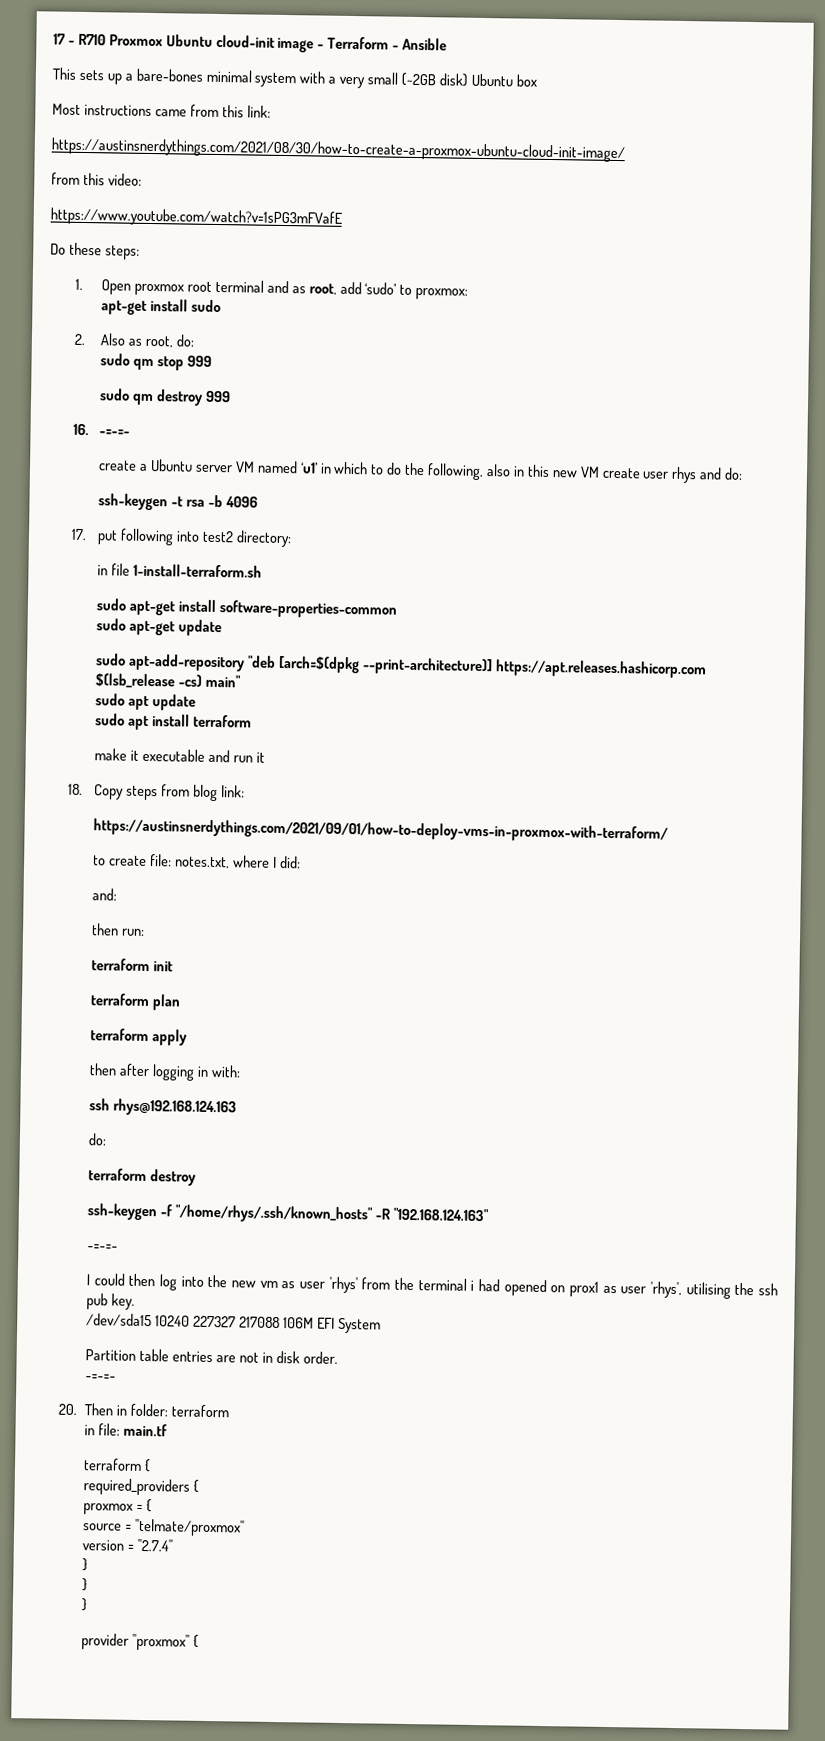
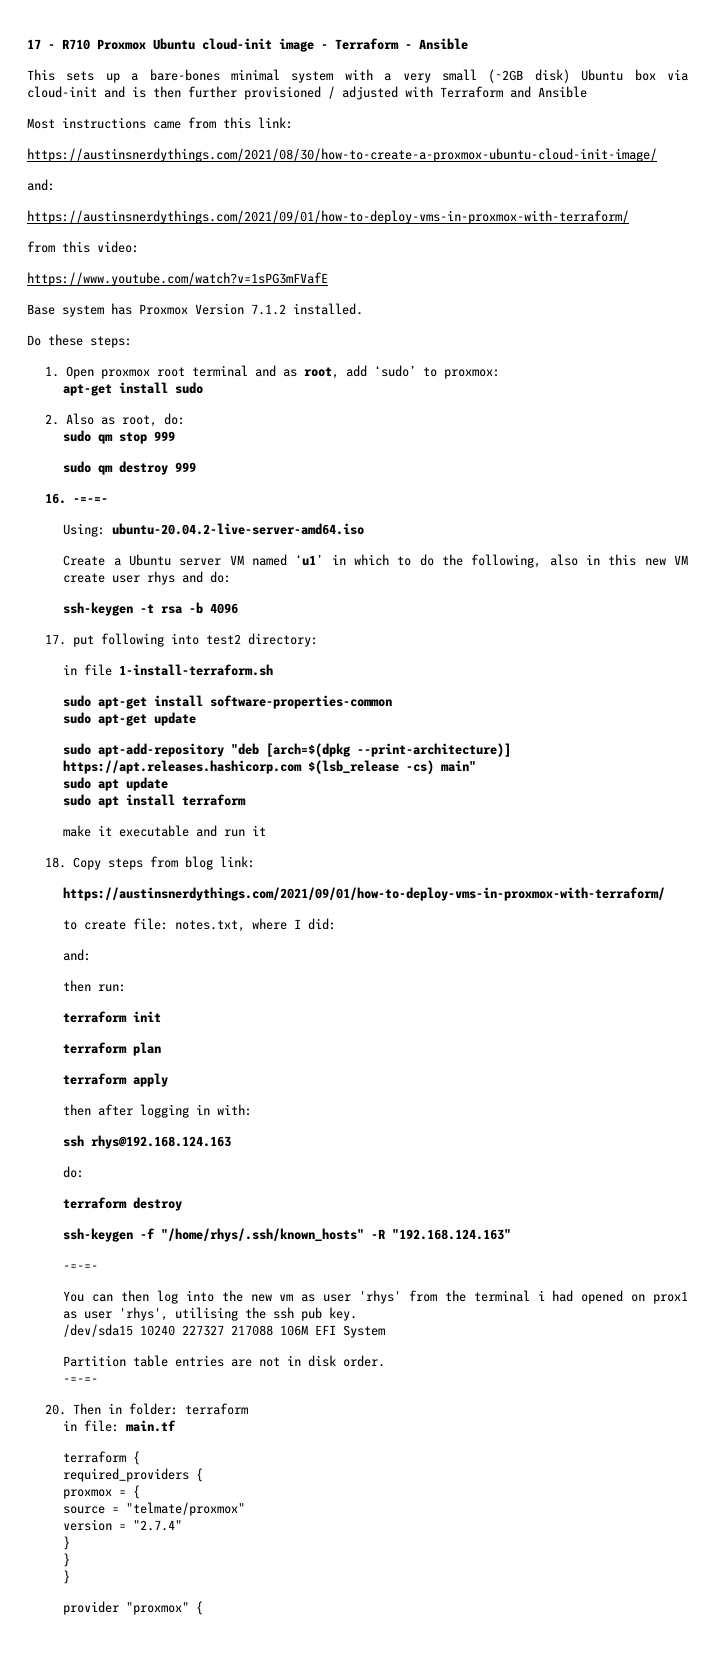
(537, 80) none -> [666,69,688,81] [27,86,587,100] via cloud-init and is then further provisioned / adjusted with Terraform and Ansible
(625, 150) none -> [27,179,55,191] [27,210,629,224] // and: // https://austinsnerdythings.com/2021/09/01/how-to-deploy-vms-in-proxmox-with-terraform/
(343, 217) none -> [27,303,363,317] // Base system has Proxmox Version 7.1.2 installed.
[98,460,138,471] create -> [63,523,365,537] [63,555,106,566] Using: ubuntu-20.04.2-live-server-amd64.iso // Create
[86,1273,125,1286] I could -> [63,1291,114,1302] You can

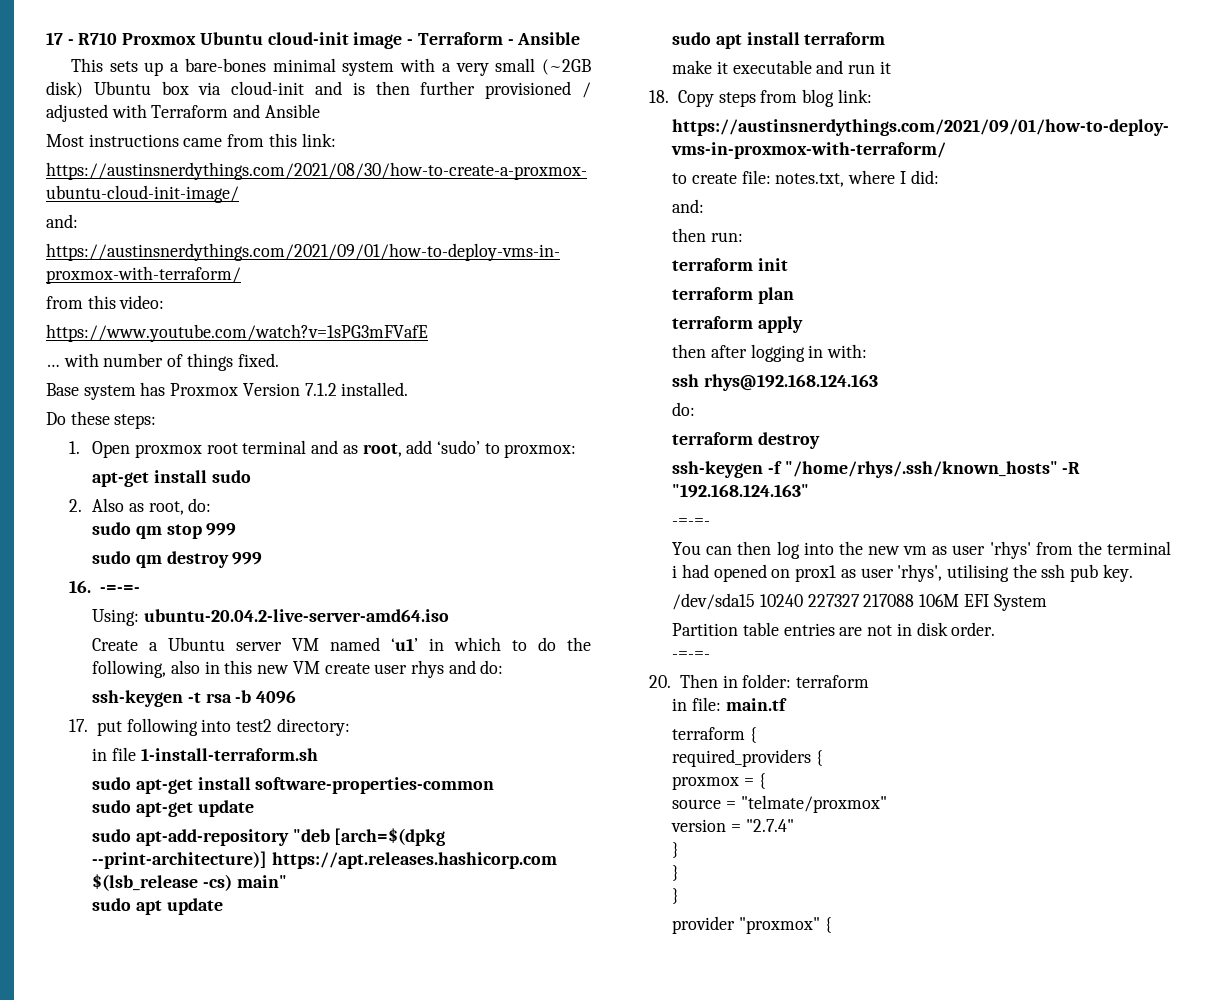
(328, 279) none -> [46,353,279,371] // … with number of things fixed.

